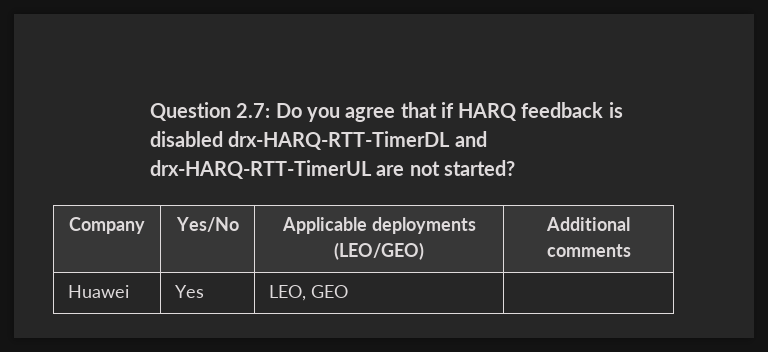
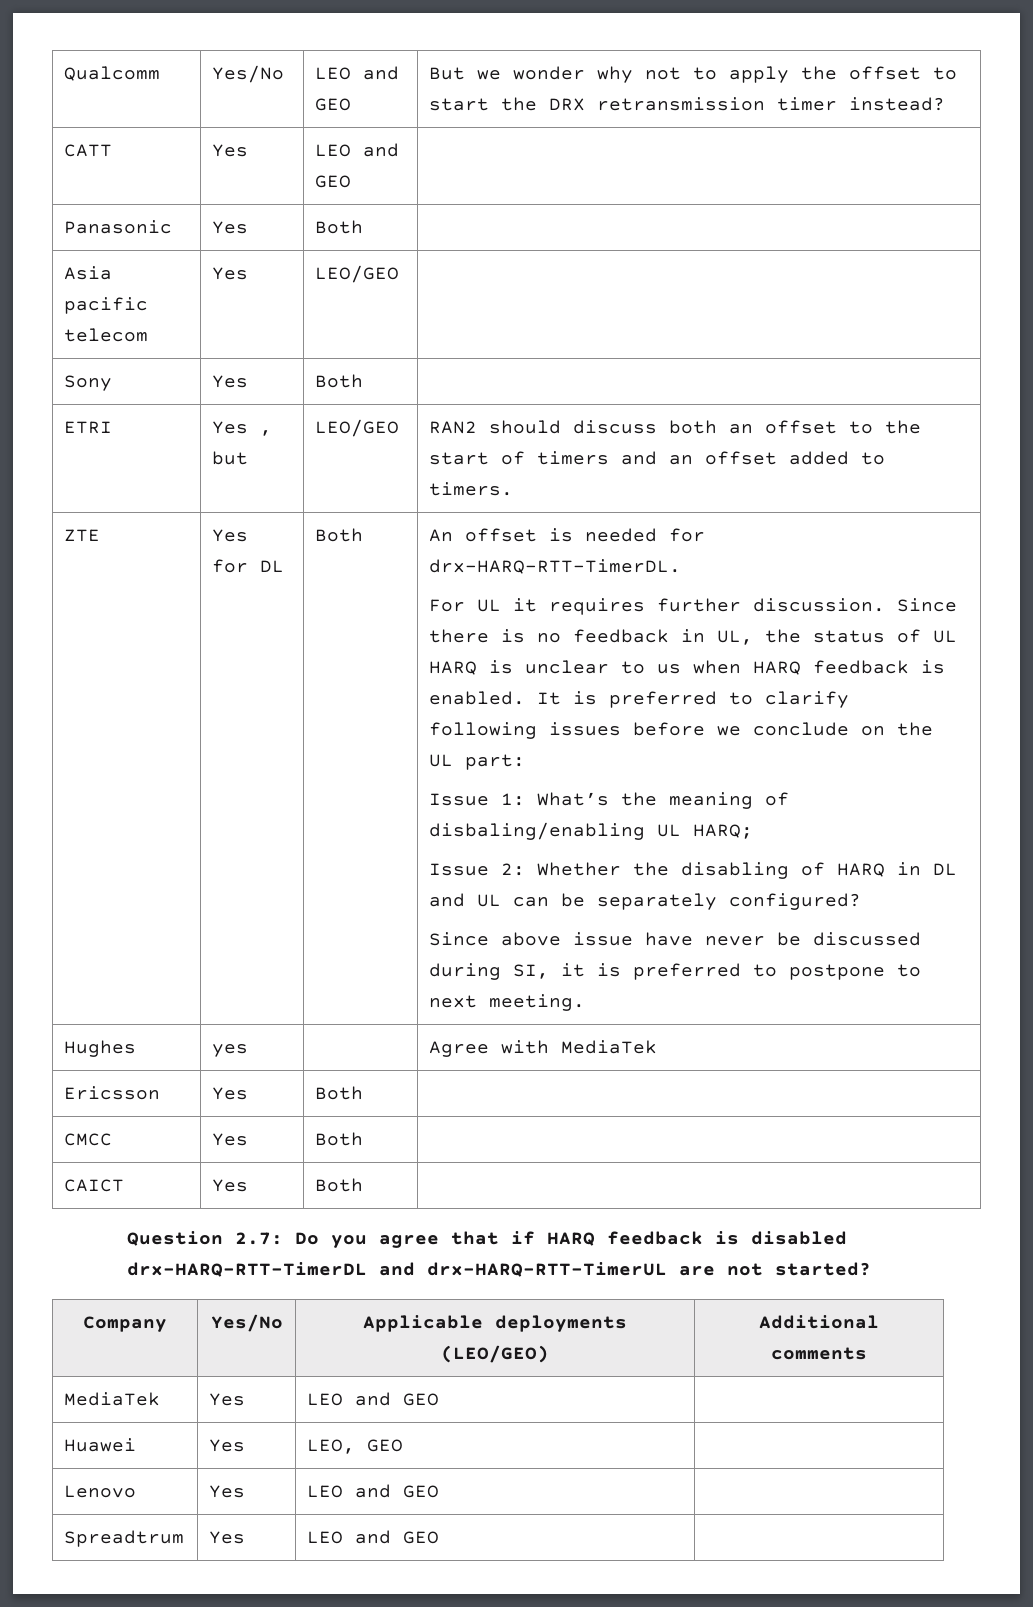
(150, 111) none -> [64,66,161,81] [212,65,285,83] [315,66,400,80] [315,98,352,111] [429,66,958,83] [429,97,946,111] [64,144,113,157] [212,144,249,157] [315,143,400,157] [315,175,352,188] [64,220,173,234] [212,221,249,234] [315,220,364,234] [64,266,113,280] [64,297,149,314] [64,328,149,342] [212,267,249,280] [315,265,400,283] [64,375,113,391] [212,375,249,388] [315,374,364,388] [64,421,113,434] [212,421,273,436] [212,451,249,465] [315,419,400,437] [429,420,922,434] [429,451,886,465] [429,482,514,496] [64,529,101,542] [212,529,249,542] [212,559,285,573] [315,528,364,542] [429,528,706,542] [429,559,682,574] [429,598,958,615] [429,629,958,645] [429,660,946,675] [429,691,850,708] [429,722,934,739] [429,754,526,770] [429,792,790,809] [429,822,754,840] [429,862,958,879] [429,893,862,910] [429,932,922,946] [429,963,922,980] [429,994,586,1011] [64,1040,137,1057] [212,1044,249,1057] [429,1040,658,1057] [64,1086,161,1100] [212,1087,249,1100] [315,1086,364,1100] [64,1133,113,1146] [212,1133,249,1146] [315,1132,364,1146] [64,1179,125,1192] [212,1179,249,1192] [315,1178,364,1192] Qualcomm | Yes/No | LEO and GEO | But we wonder why not to apply the offset to start the DRX retransmission timer instead? // CATT | Yes | LEO and GEO | // Panasonic | Yes | Both | // Asia pacific telecom | Yes | LEO/GEO | // Sony | Yes | Both | // ETRI | Yes , but | LEO/GEO | RAN2 should discuss both an offset to the start of timers and an offset added to timers. // ZTE | Yes for DL | Both | An offset is needed for drx-HARQ-RTT-TimerDL. // For UL it requires further discussion. Since there is no feedback in UL, the status of UL HARQ is unclear to us when HARQ feedback is enabled. It is preferred to clarify following issues before we conclude on the UL part: // Issue 1: What’s the meaning of disbaling/enabling UL HARQ; // Issue 2: Whether the disabling of HARQ in DL and UL can be separately configured? // Since above issue have never be discussed during SI, it is preferred to postpone to next meeting. // Hughes | yes | | Agree with MediaTek // Ericsson | Yes | Both | // CMCC | Yes | Both | // CAICT | Yes | Both | //
(631, 250) none -> [64,1392,161,1406] [209,1393,246,1406] [307,1392,440,1406] // MediaTek | Yes | LEO and GEO |
(349, 291) none -> [64,1485,137,1498] [209,1485,246,1498] [307,1484,440,1498] [64,1530,185,1547] [209,1531,246,1544] [307,1530,440,1544] // Lenovo | Yes | LEO and GEO | // Spreadtrum | Yes | LEO and GEO |

